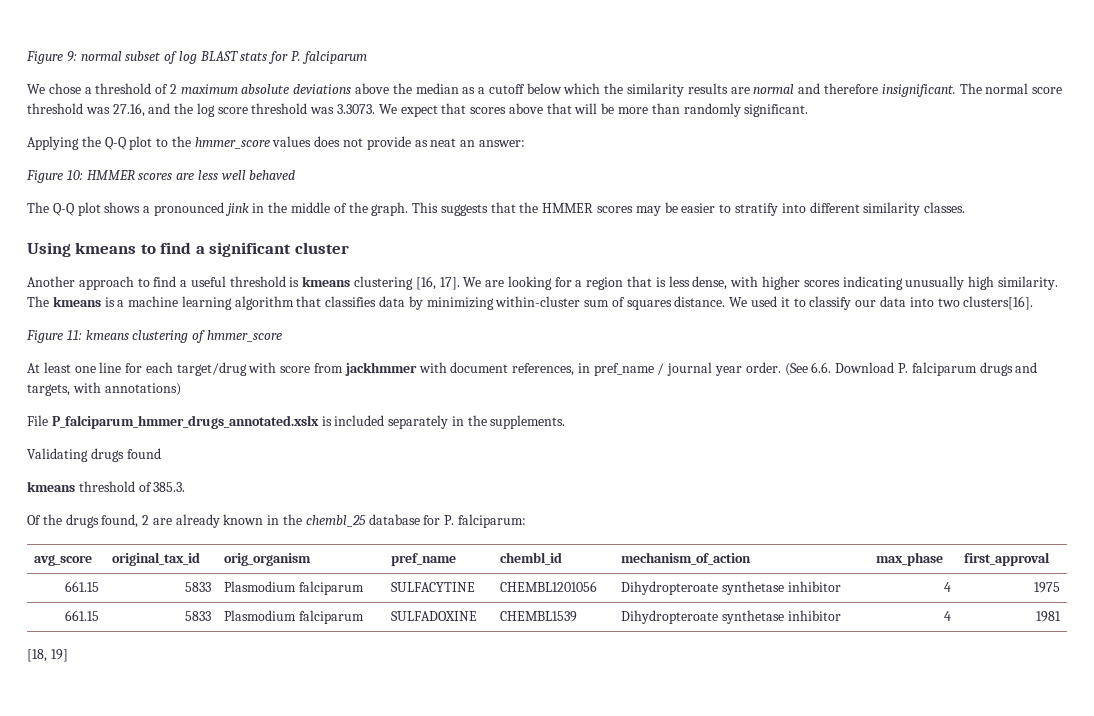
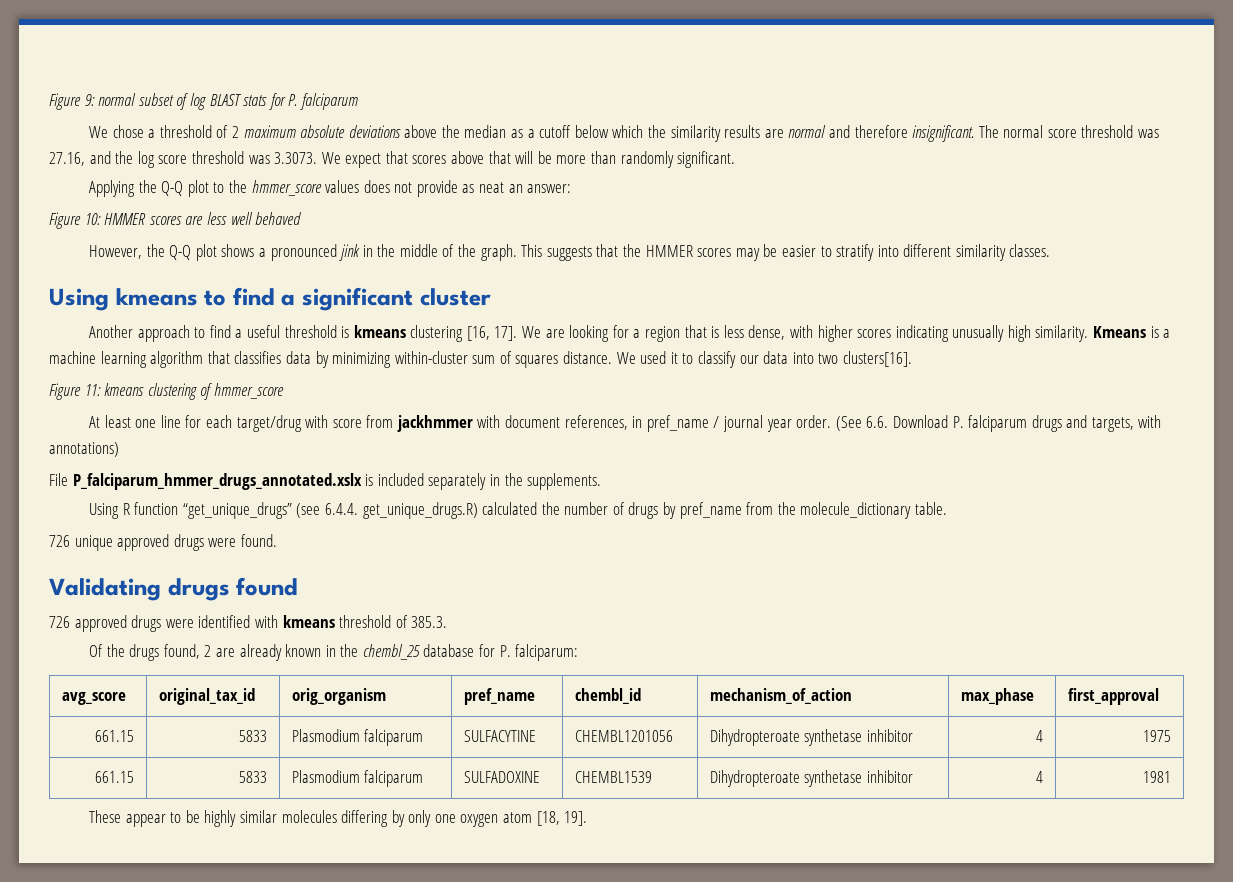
[27,202,49,213] The -> [88,244,165,259] However, the
[27,296,101,307] The kmeans -> [1093,326,1147,338] Kmeans
[27,448,161,462] Validating drugs found // -> [88,502,947,519] [49,534,277,551] [49,577,299,601] [49,615,278,632] Using R function “get_unique_drugs” (see 6.4.4. get_unique_drugs.R) calculated the number of drugs by pref_name from the molecule_dictionary table. // 726 unique approved drugs were found. // Validating drugs found // 726 approved drugs were identified with
[27,649,68,662] [18, 19] -> [88,810,588,827] These appear to be highly similar molecules differing by only one oxygen atom [18, 19].

